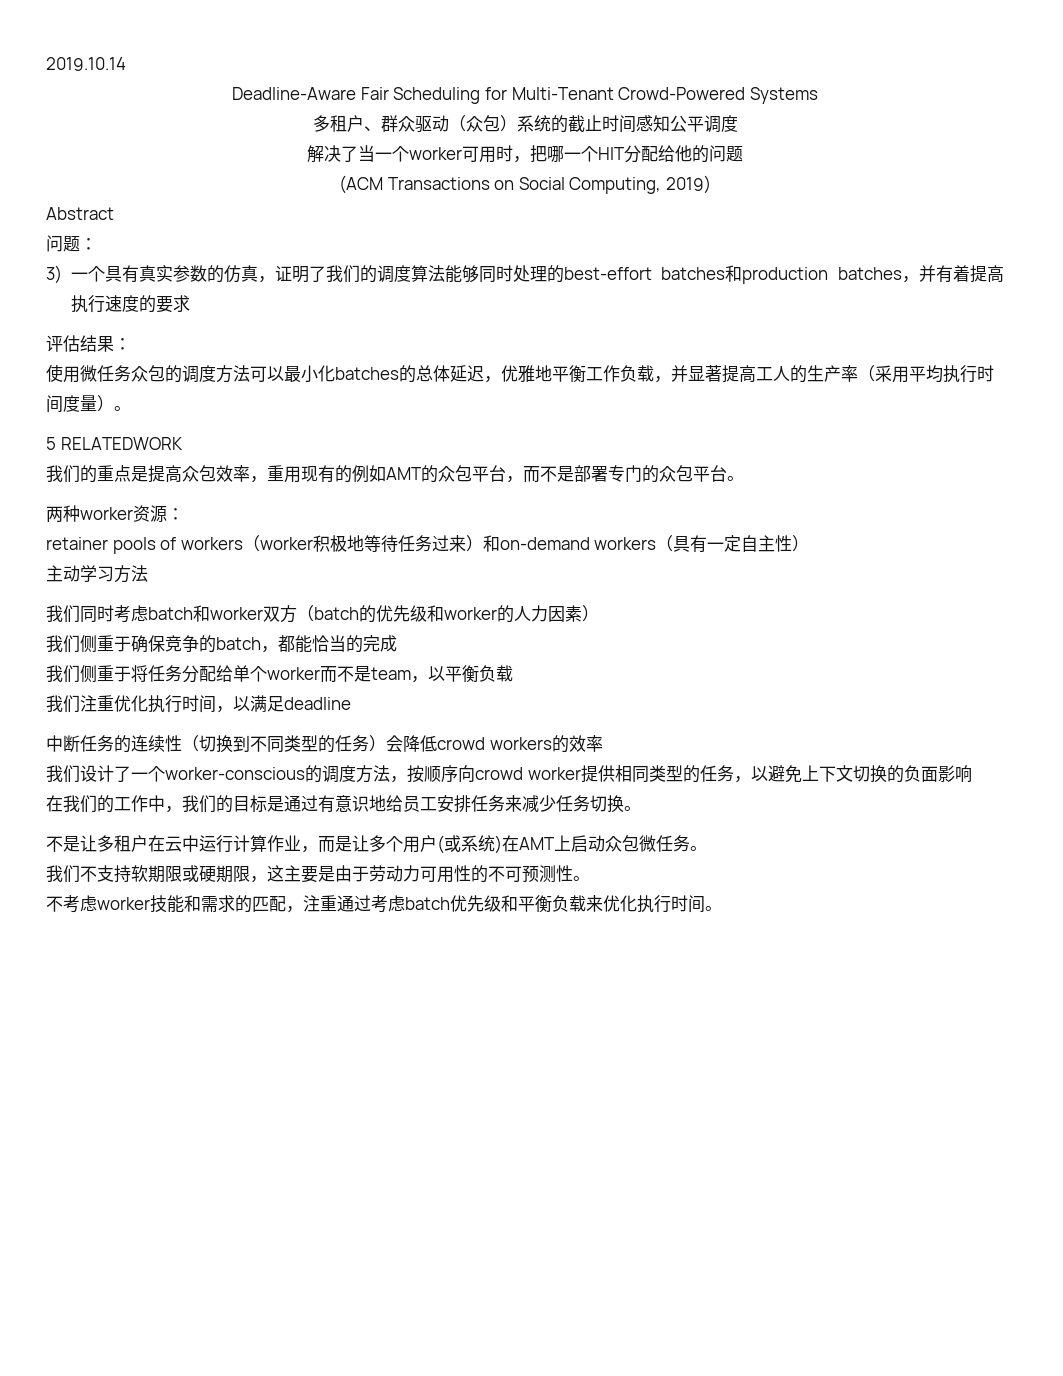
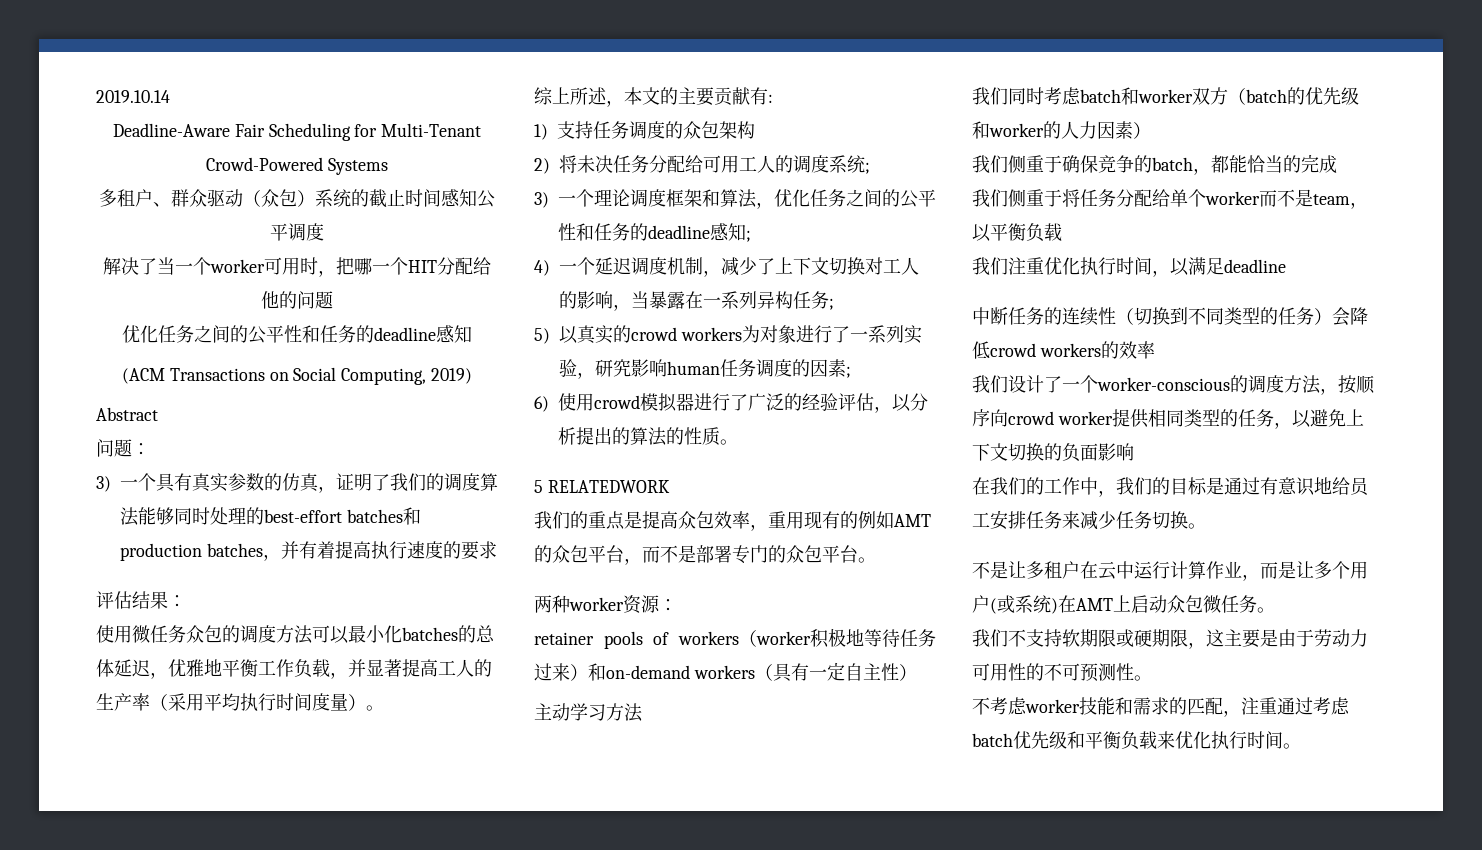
(743, 154) none -> [122,325,472,344] // 优化任务之间的公平性和任务的deadline感知
(131, 408) none -> [534,87,773,107] [534,121,756,140] [534,155,870,174] [534,189,936,209] [558,223,751,242] [534,257,919,277] [559,291,834,311] [534,325,922,344] [559,359,851,379] [534,393,928,413] [558,427,738,446] // 综上所述，本文的主要贡献有: // 1)支持任务调度的众包架构 // 2)将未决任务分配给可用工人的调度系统; // 3)一个理论调度框架和算法，优化任务之间的公平性和任务的deadline感知; // 4)一个延迟调度机制，减少了上下文切换对工人的影响，当暴露在一系列异构任务; // 5)以真实的crowd workers为对象进行了一系列实验，研究影响human任务调度的因素; // 6)使用crowd模拟器进行了广泛的经验评估，以分析提出的算法的性质。

